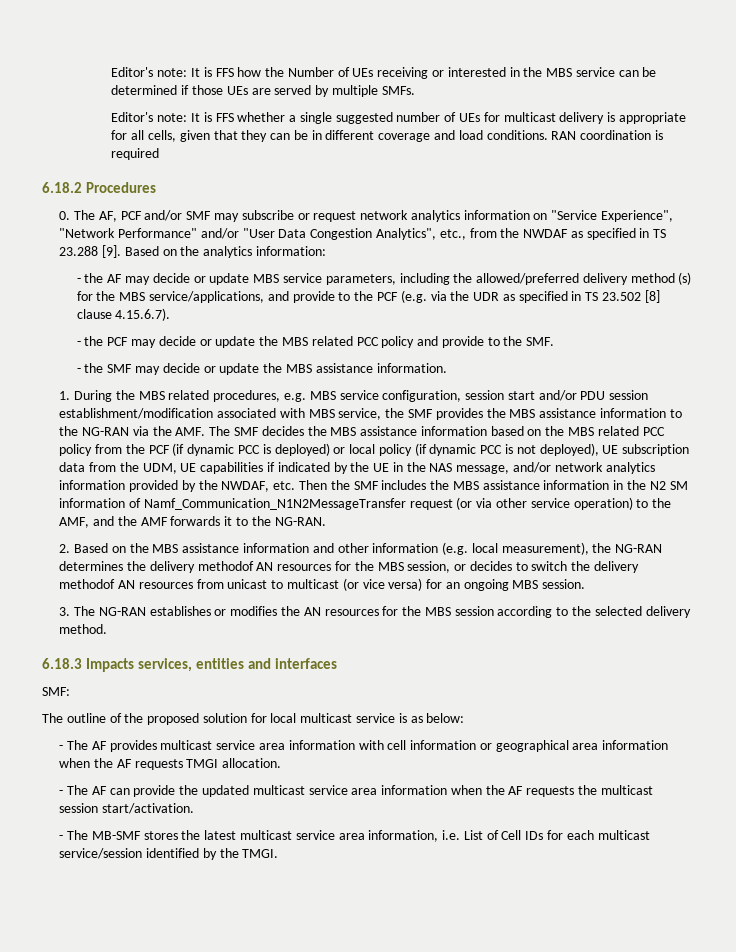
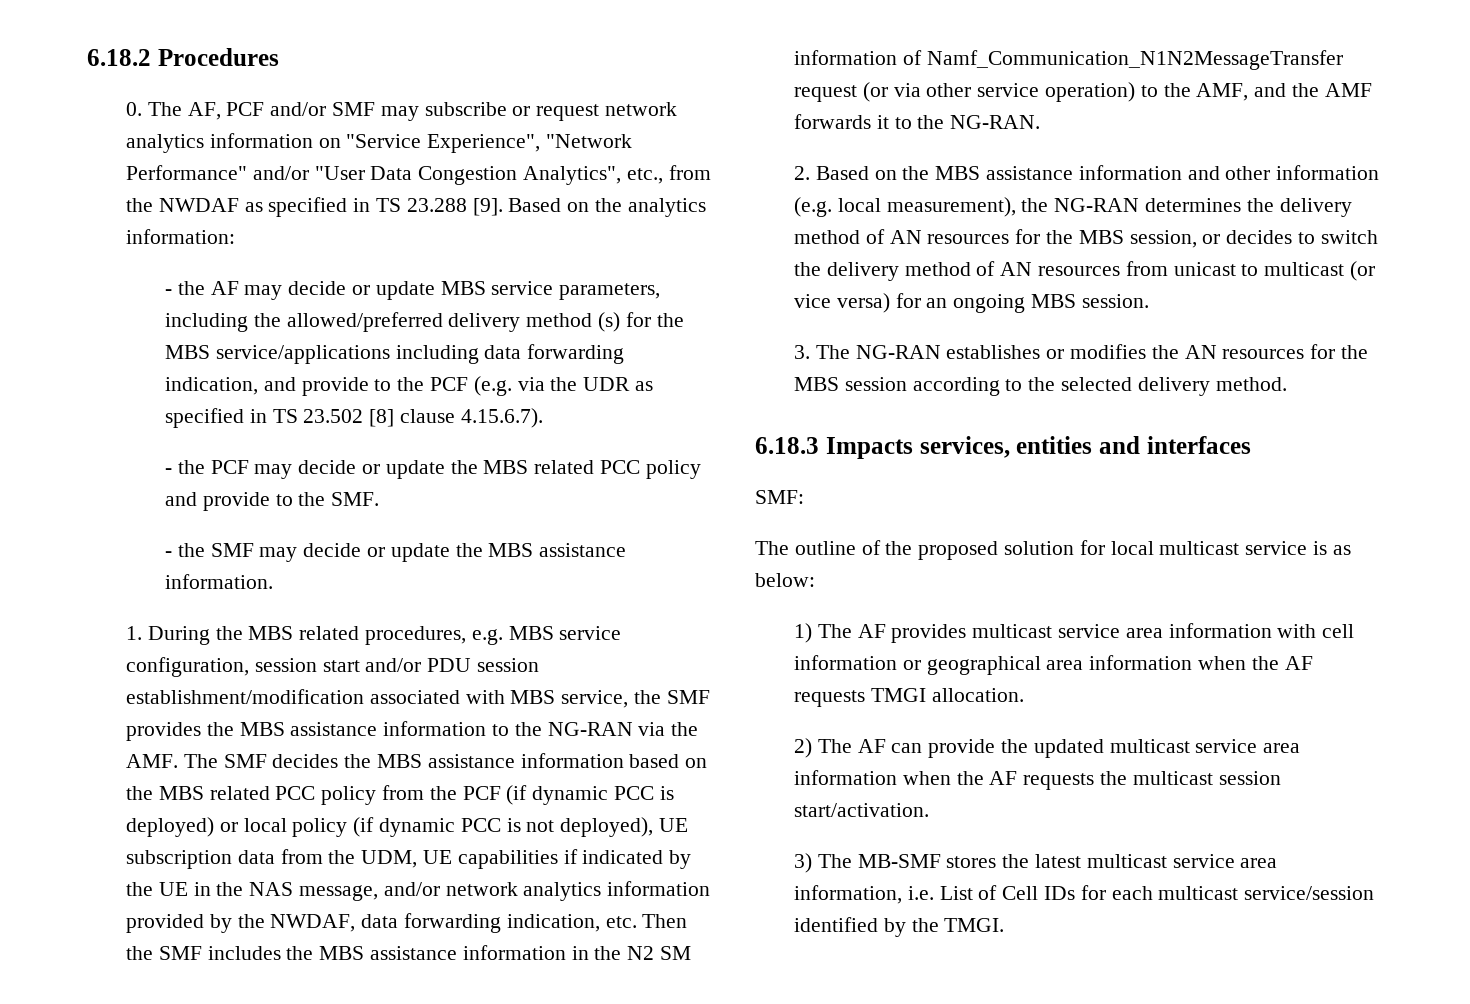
[111,67,657,79] [111,85,415,97] [111,112,686,124] [111,130,663,142] [111,148,160,160] Editor's note: It is FFS how the Number of UEs receiving or interested in the MBS service can be determined if those UEs are served by multiple SMFs. // Editor's note: It is FFS whether a single suggested number of UEs for multicast delivery is appropriate for all cells, given that they can be in different coverage and load conditions. RAN coordination is required // -> (87, 57) none
[149,291,265,303] service/applications, -> [215,344,625,364] [164,377,258,395] service/applications including data forwarding indication,
(270, 486) none -> [361,913,600,933] data forwarding indication,
[197,561,254,571] methodof -> [793,229,885,244] method of
[59,579,116,589] methodof -> [904,261,996,276] method of
[59,745,64,750] - -> [793,623,812,643] 1)
[59,790,64,795] - -> [793,738,812,758] 2)
[59,835,64,840] - -> [793,853,812,873] 3)

